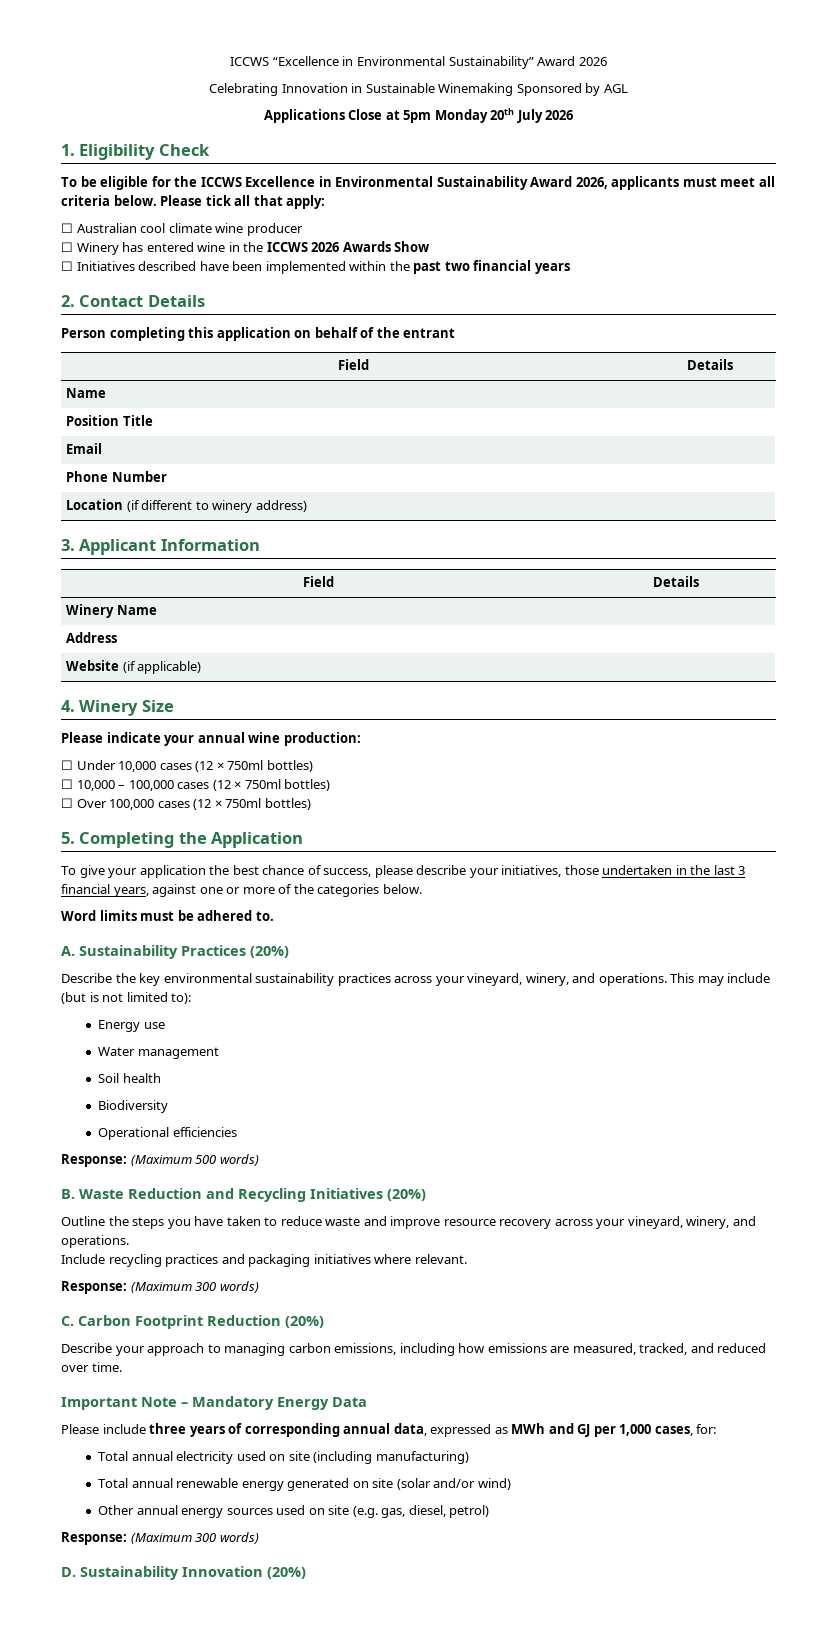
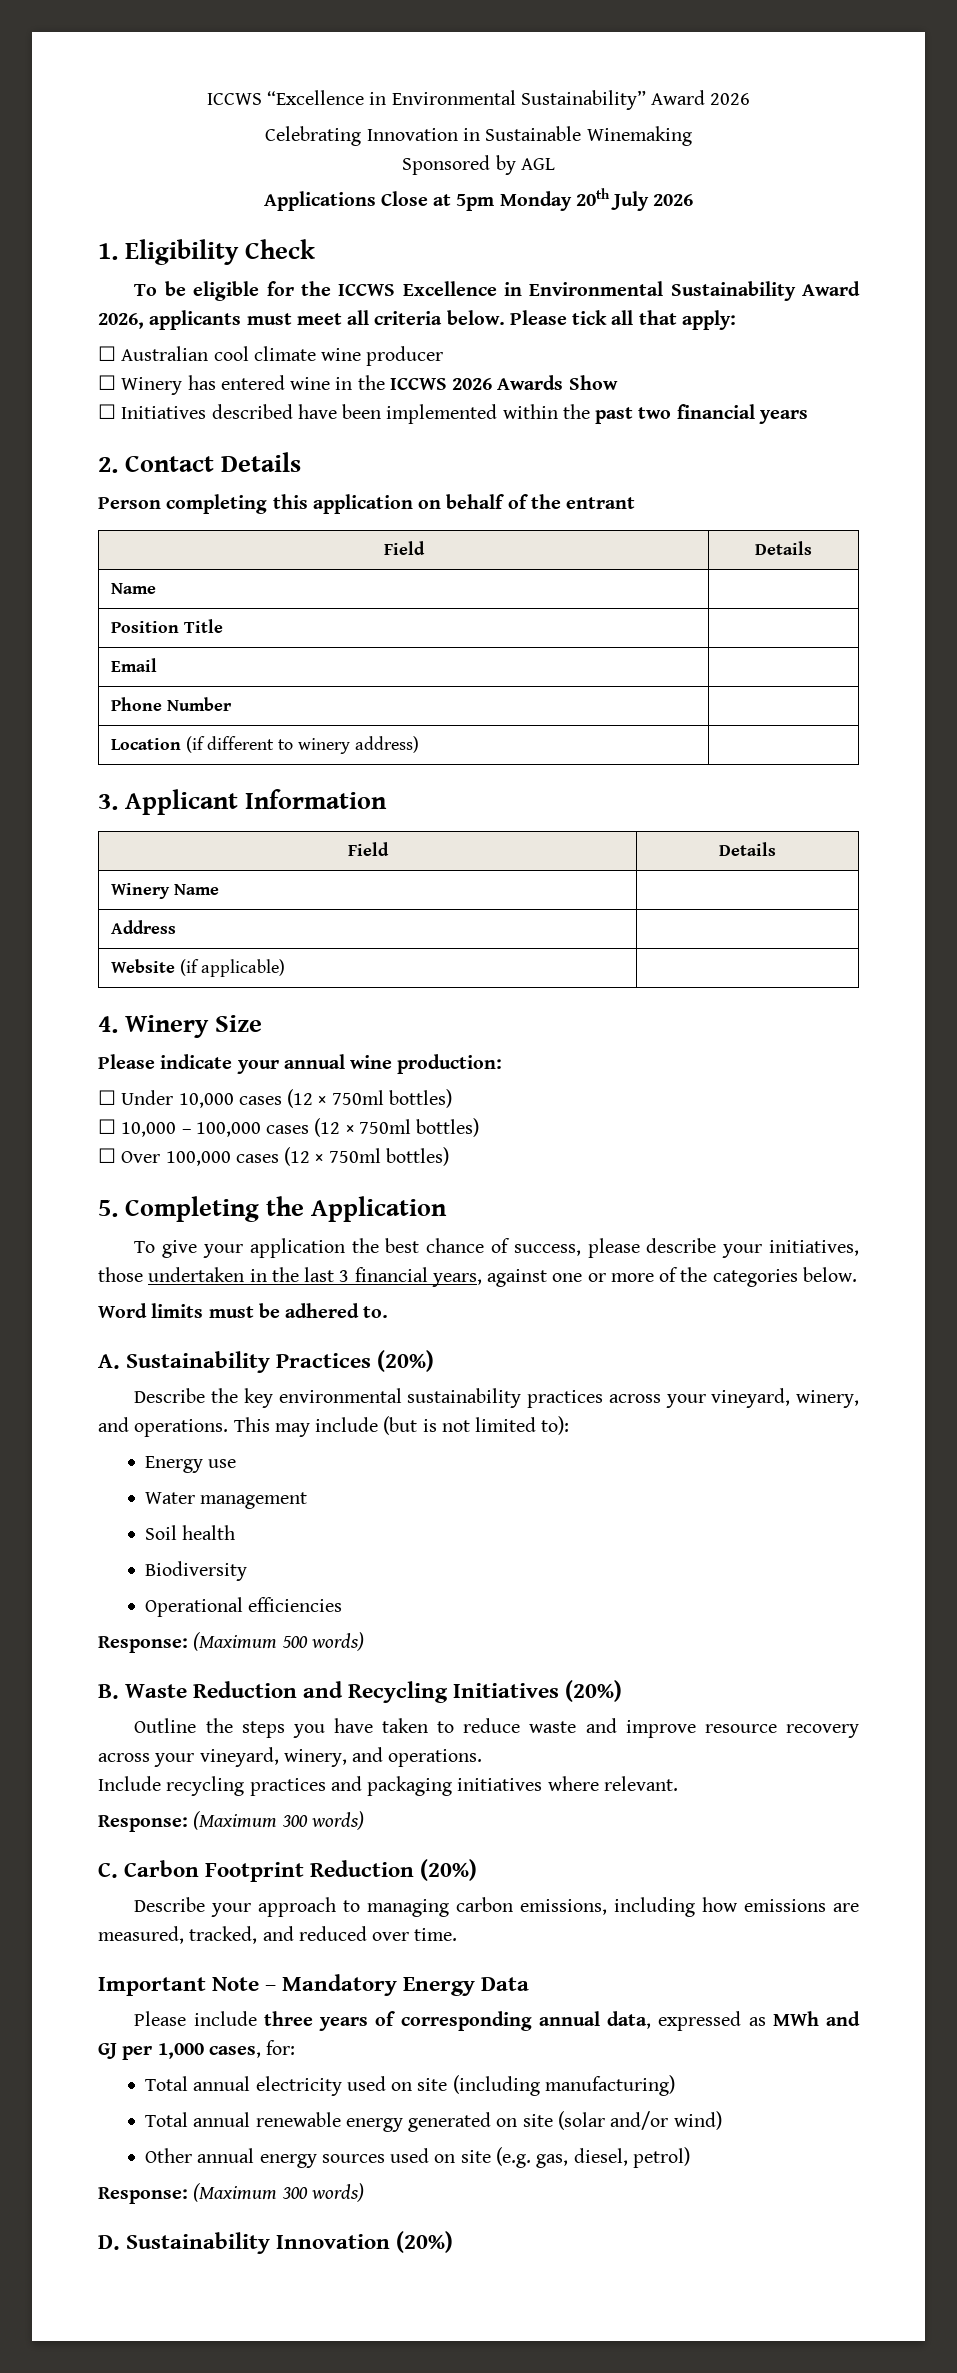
(514, 89) none -> (692, 136) //

